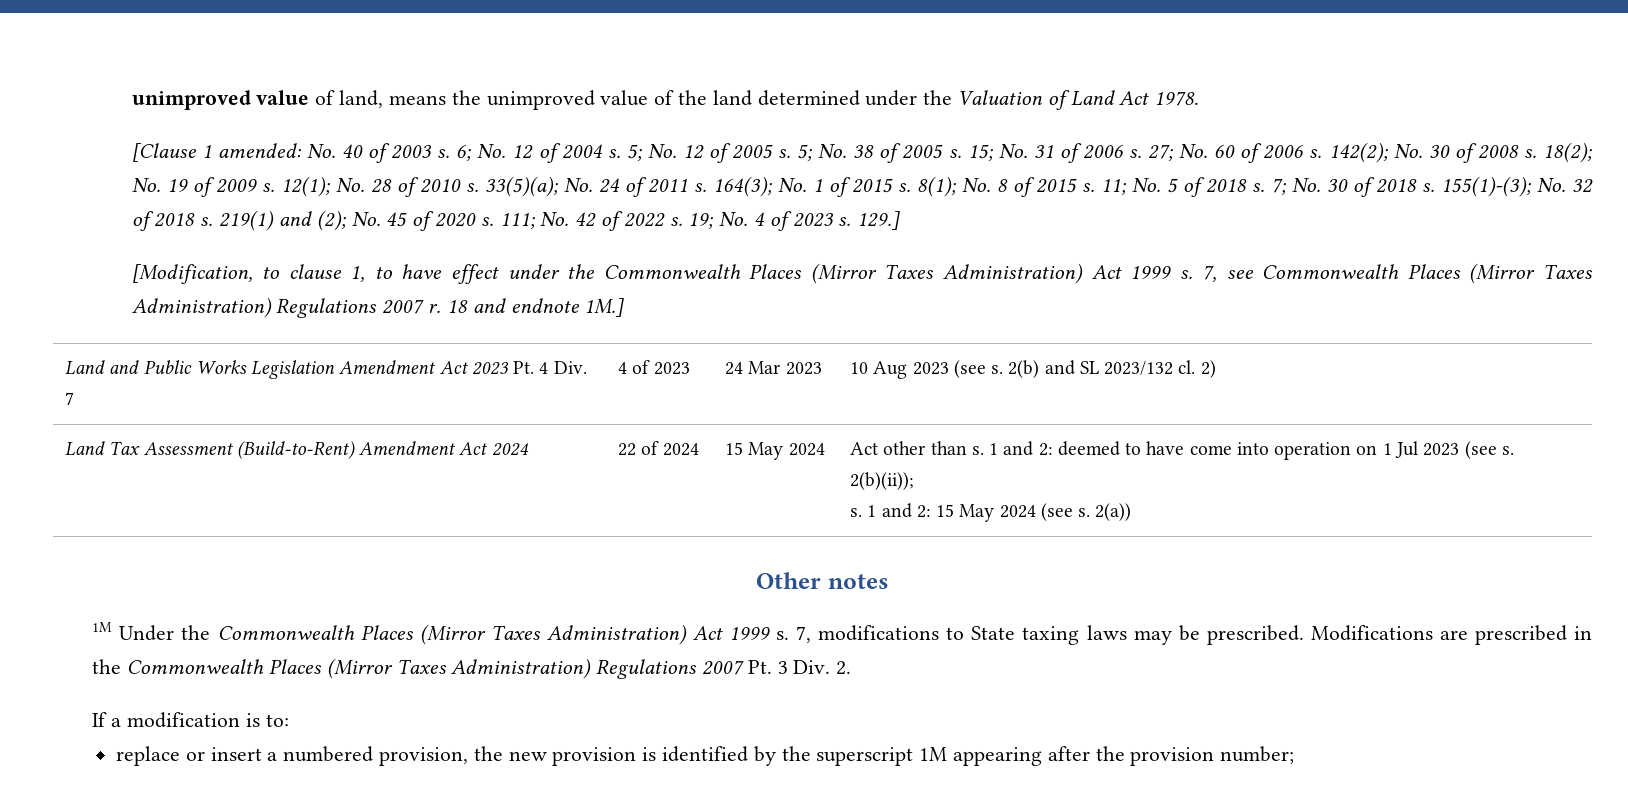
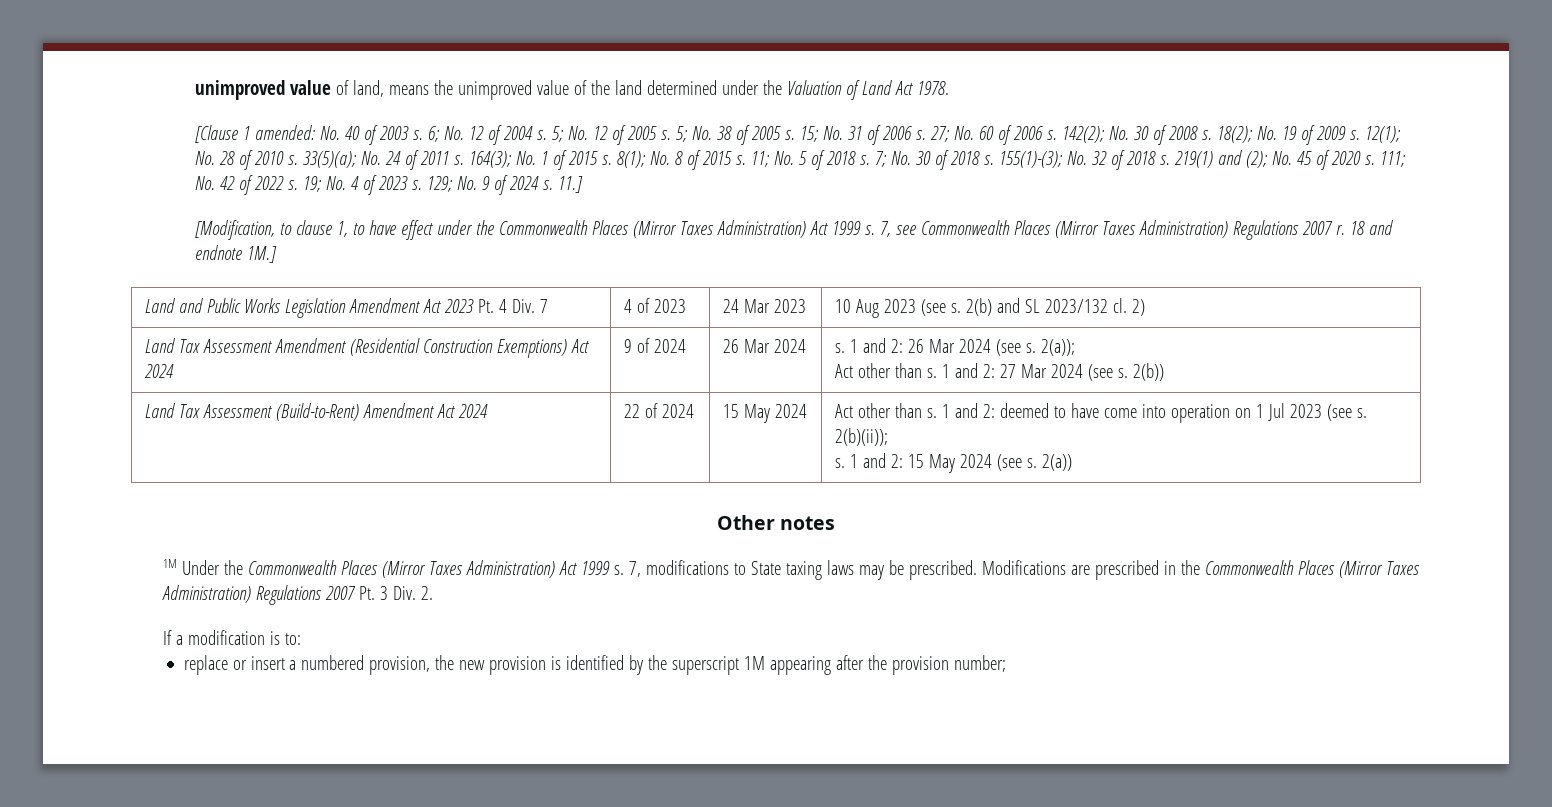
[857,211,901,230] 129.] -> [427,175,584,195] 129; No. 9 of 2024 s. 11.]
(1216, 369) none -> [144,338,589,358] [143,364,174,378] [623,338,686,353] [722,339,806,353] [834,338,1075,356] [834,363,1164,381] // Land Tax Assessment Amendment (Residential Construction Exemptions) Act 2024 | 9 of 2024 | 26 Mar 2024 | s. 1 and 2: 26 Mar 2024 (see s. 2(a)); // Act other than s. 1 and 2: 27 Mar 2024 (see s. 2(b))

